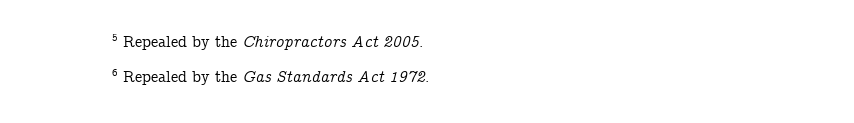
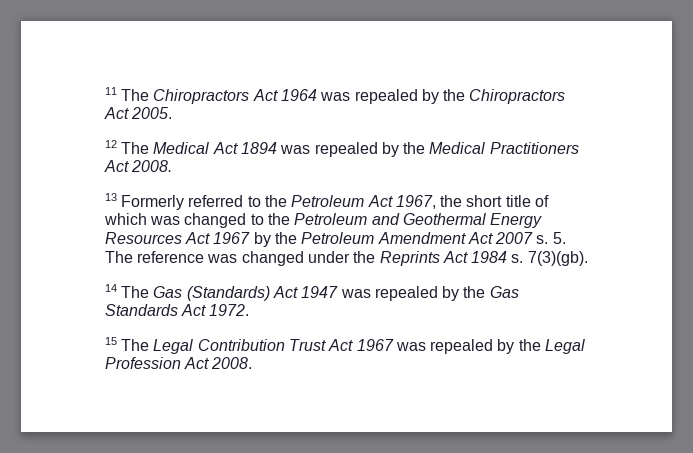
[111,34,187,50] 5 Repealed -> [104,87,418,104] 11 The Chiropractors Act 1964 was repealed
[111,69,187,85] 6 Repealed -> [104,140,579,157] [103,160,172,172] [104,193,550,210] [103,213,543,228] [104,232,566,247] [104,251,588,266] [104,284,438,301] 12 The Medical Act 1894 was repealed by the Medical Practitioners Act 2008. // 13 Formerly referred to the Petroleum Act 1967, the short title of which was changed to the Petroleum and Geothermal Energy Resources Act 1967 by the Petroleum Amendment Act 2007 s. 5. The reference was changed under the Reprints Act 1984 s. 7(3)(gb). // 14 The Gas (Standards) Act 1947 was repealed
(429, 76) none -> [104,337,586,354] [104,357,253,369] // 15 The Legal Contribution Trust Act 1967 was repealed by the Legal Profession Act 2008.

